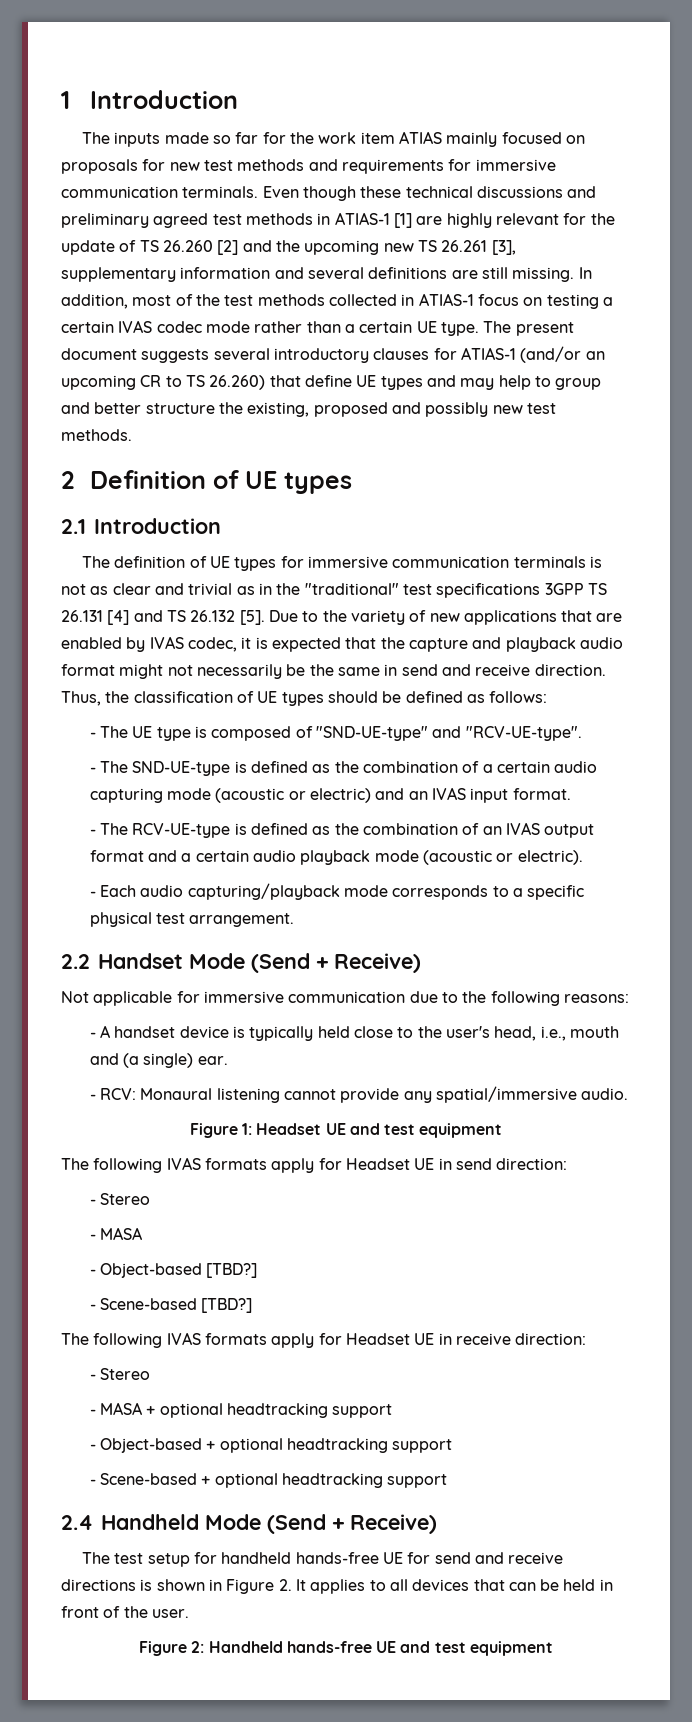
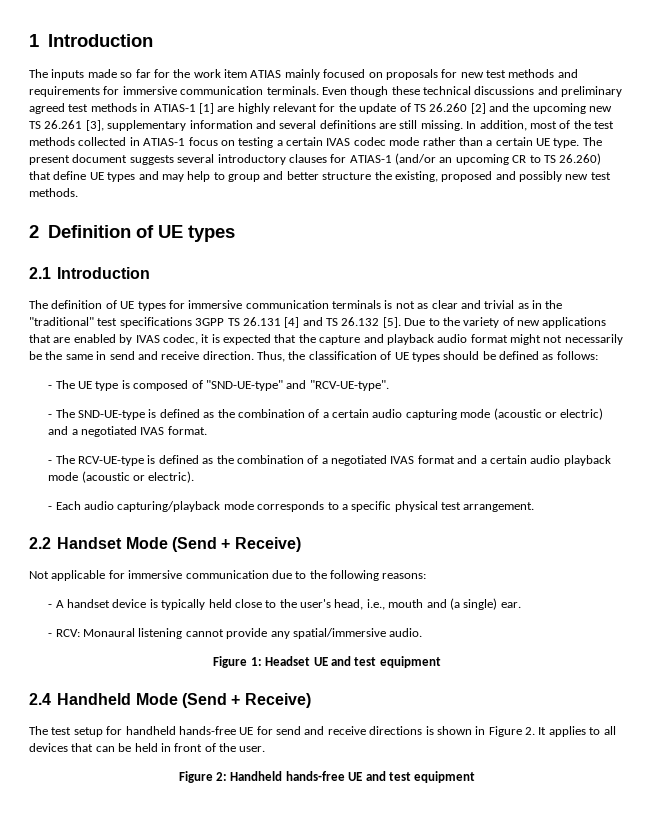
[408,787,509,803] an IVAS input -> [71,426,165,437] a negotiated IVAS
[482,822,595,838] an IVAS output -> [321,455,415,466] a negotiated IVAS
[61,1157,568,1173] [89,1193,151,1205] [89,1227,143,1240] [89,1263,258,1278] [89,1298,253,1313] [61,1332,587,1348] [89,1368,151,1380] [89,1402,393,1418] [89,1438,453,1453] [89,1473,448,1488] // The following IVAS formats apply for Headset UE in send direction: // - Stereo // - MASA // - Object-based [TBD?] // - Scene-based [TBD?] // The following IVAS formats apply for Headset UE in receive direction: // - Stereo // - MASA + optional headtracking support // - Object-based + optional headtracking support // - Scene-based + optional headtracking support -> (441, 662) none

